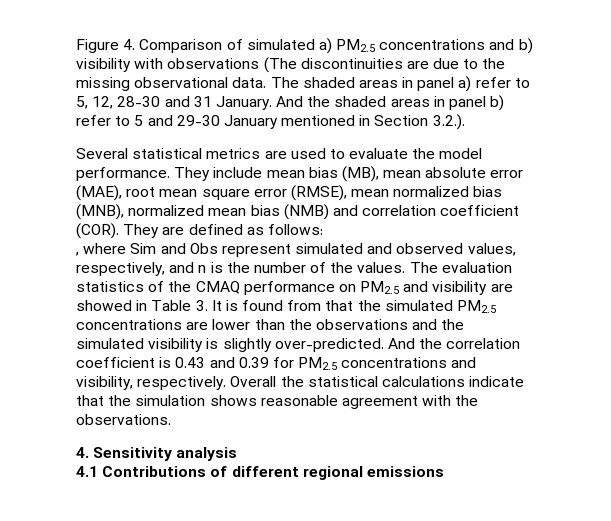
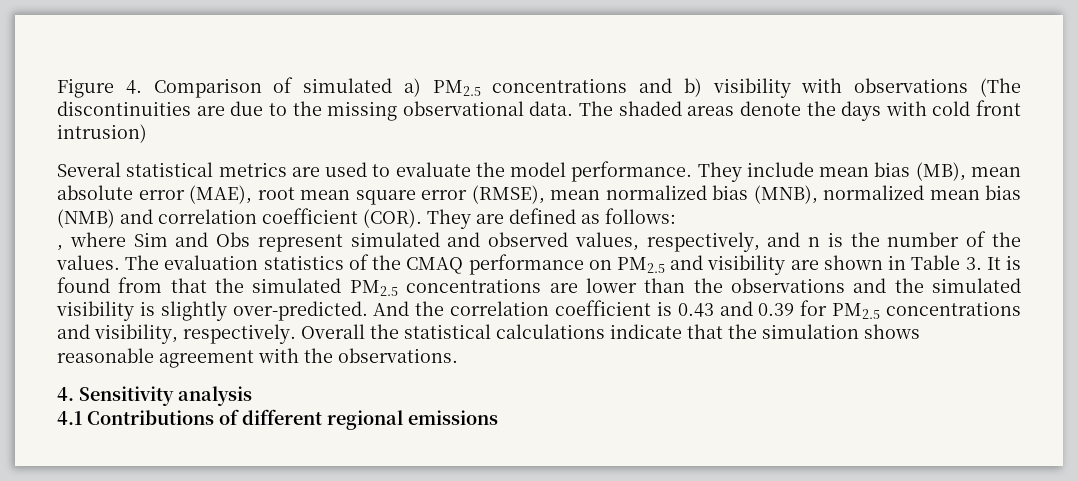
[402,76,530,92] [76,95,505,111] [76,114,465,130] in panel a) refer to 5, 12, 28-30 and 31 January. And the shaded areas in panel b) refer to 5 and 29-30 January mentioned in Section 3.2.). -> [739,100,1021,121] [57,124,147,143] denote the days with cold front intrusion)
[76,300,132,311] showed -> [823,255,883,270] shown

